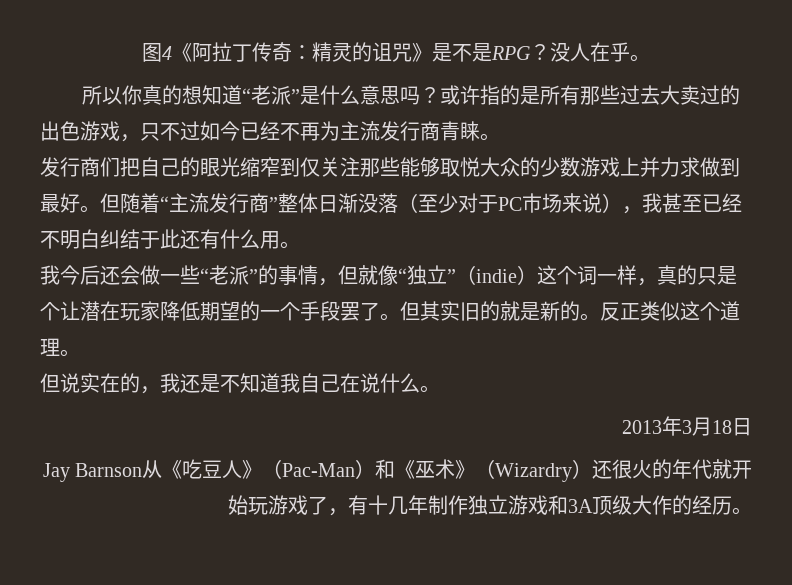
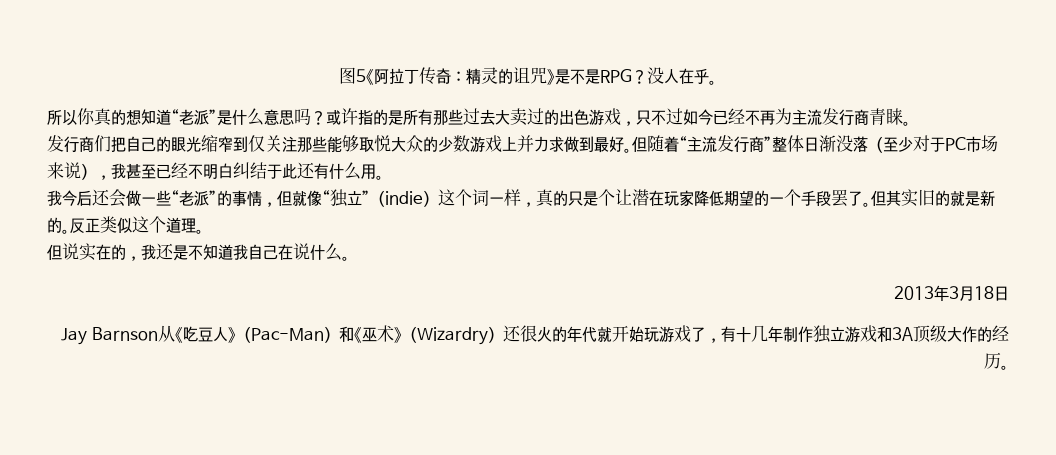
[162,46,172,60] 4 -> [356,69,366,82] 5

